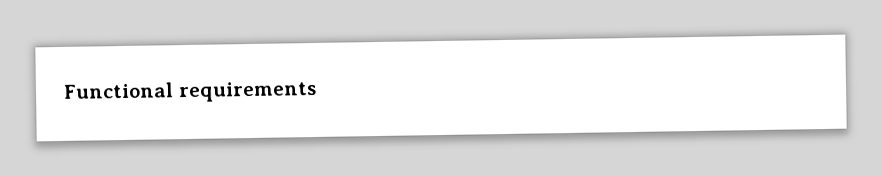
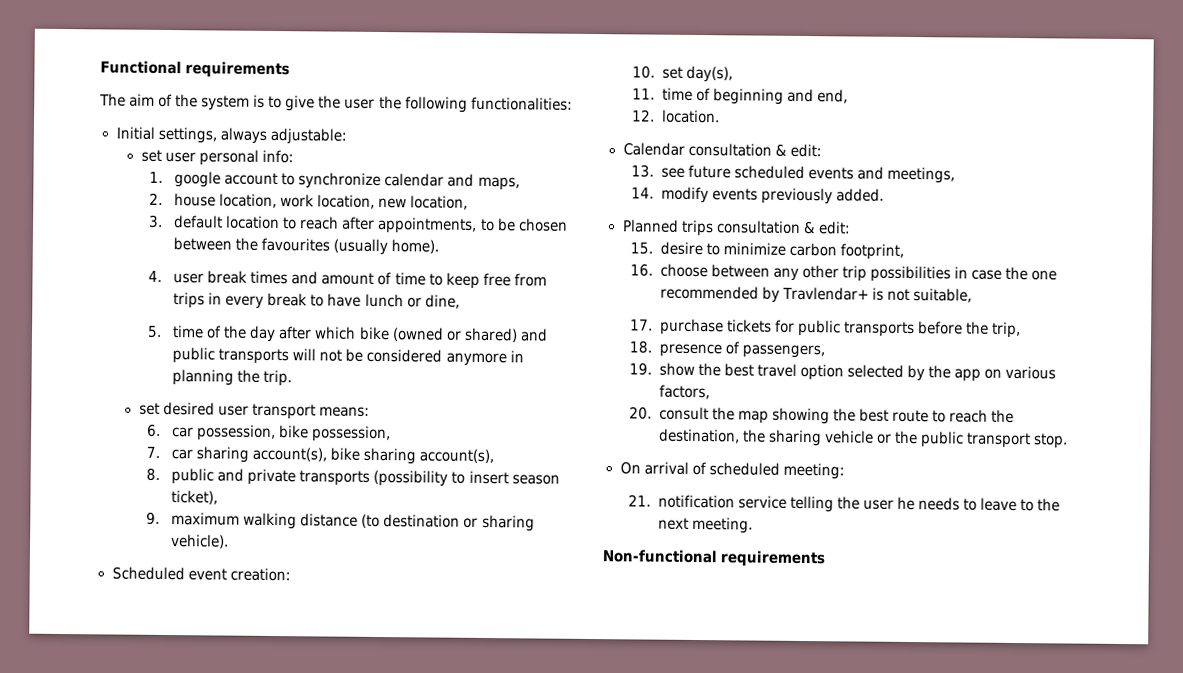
(317, 91) none -> [99,93,573,113] [115,126,347,145] [140,149,294,166] [149,171,520,191] [149,192,469,210] [149,214,568,234] [173,237,440,256] [148,270,547,289] [173,292,460,309] [147,325,548,343] [172,347,524,367] [172,369,293,387] [138,401,370,420] [147,423,392,443] [146,446,495,465] [146,467,560,487] [171,490,219,505] [146,511,535,532] [170,534,230,549] [111,566,291,582] [632,65,733,83] [632,87,848,105] [632,109,720,124] [622,142,822,158] [631,164,955,184] [631,186,884,205] [621,219,851,237] [630,241,904,260] [630,263,1058,283] [659,285,972,303] [630,318,1021,339] [629,340,825,359] [629,362,1057,382] [658,384,710,400] [629,406,1015,425] [658,428,1068,449] [619,461,845,480] [628,494,1061,513] [657,516,753,534] [602,549,826,568] // The aim of the system is to give the user the following functionalities: // Initial settings, always adjustable: // set user personal info: // 1. google account to synchronize calendar and maps, // 2. house location, work location, new location, // 3. default location to reach after appointments, to be chosen between the favourites (usually home). // 4. user break times and amount of time to keep free from trips in every break to have lunch or dine, // 5. time of the day after which bike (owned or shared) and public transports will not be considered anymore in planning the trip. // set desired user transport means: // 6. car possession, bike possession, // 7. car sharing account(s), bike sharing account(s), // 8. public and private transports (possibility to insert season ticket), // 9. maximum walking distance (to destination or sharing vehicle). // Scheduled event creation: // 10. set day(s), // 11. time of beginning and end, // 12. location. // Calendar consultation & edit: // 13. see future scheduled events and meetings, // 14. modify events previously added. // Planned trips consultation & edit: // 15. desire to minimize carbon footprint, // 16. choose between any other trip possibilities in case the one recommended by Travlendar+ is not suitable, // 17. purchase tickets for public transports before the trip, // 18. presence of passengers, // 19. show the best travel option selected by the app on various factors, // 20. consult the map showing the best route to reach the destination, the sharing vehicle or the public transport stop. // On arrival of scheduled meeting: // 21. notification service telling the user he needs to leave to the next meeting. // Non-functional requirements

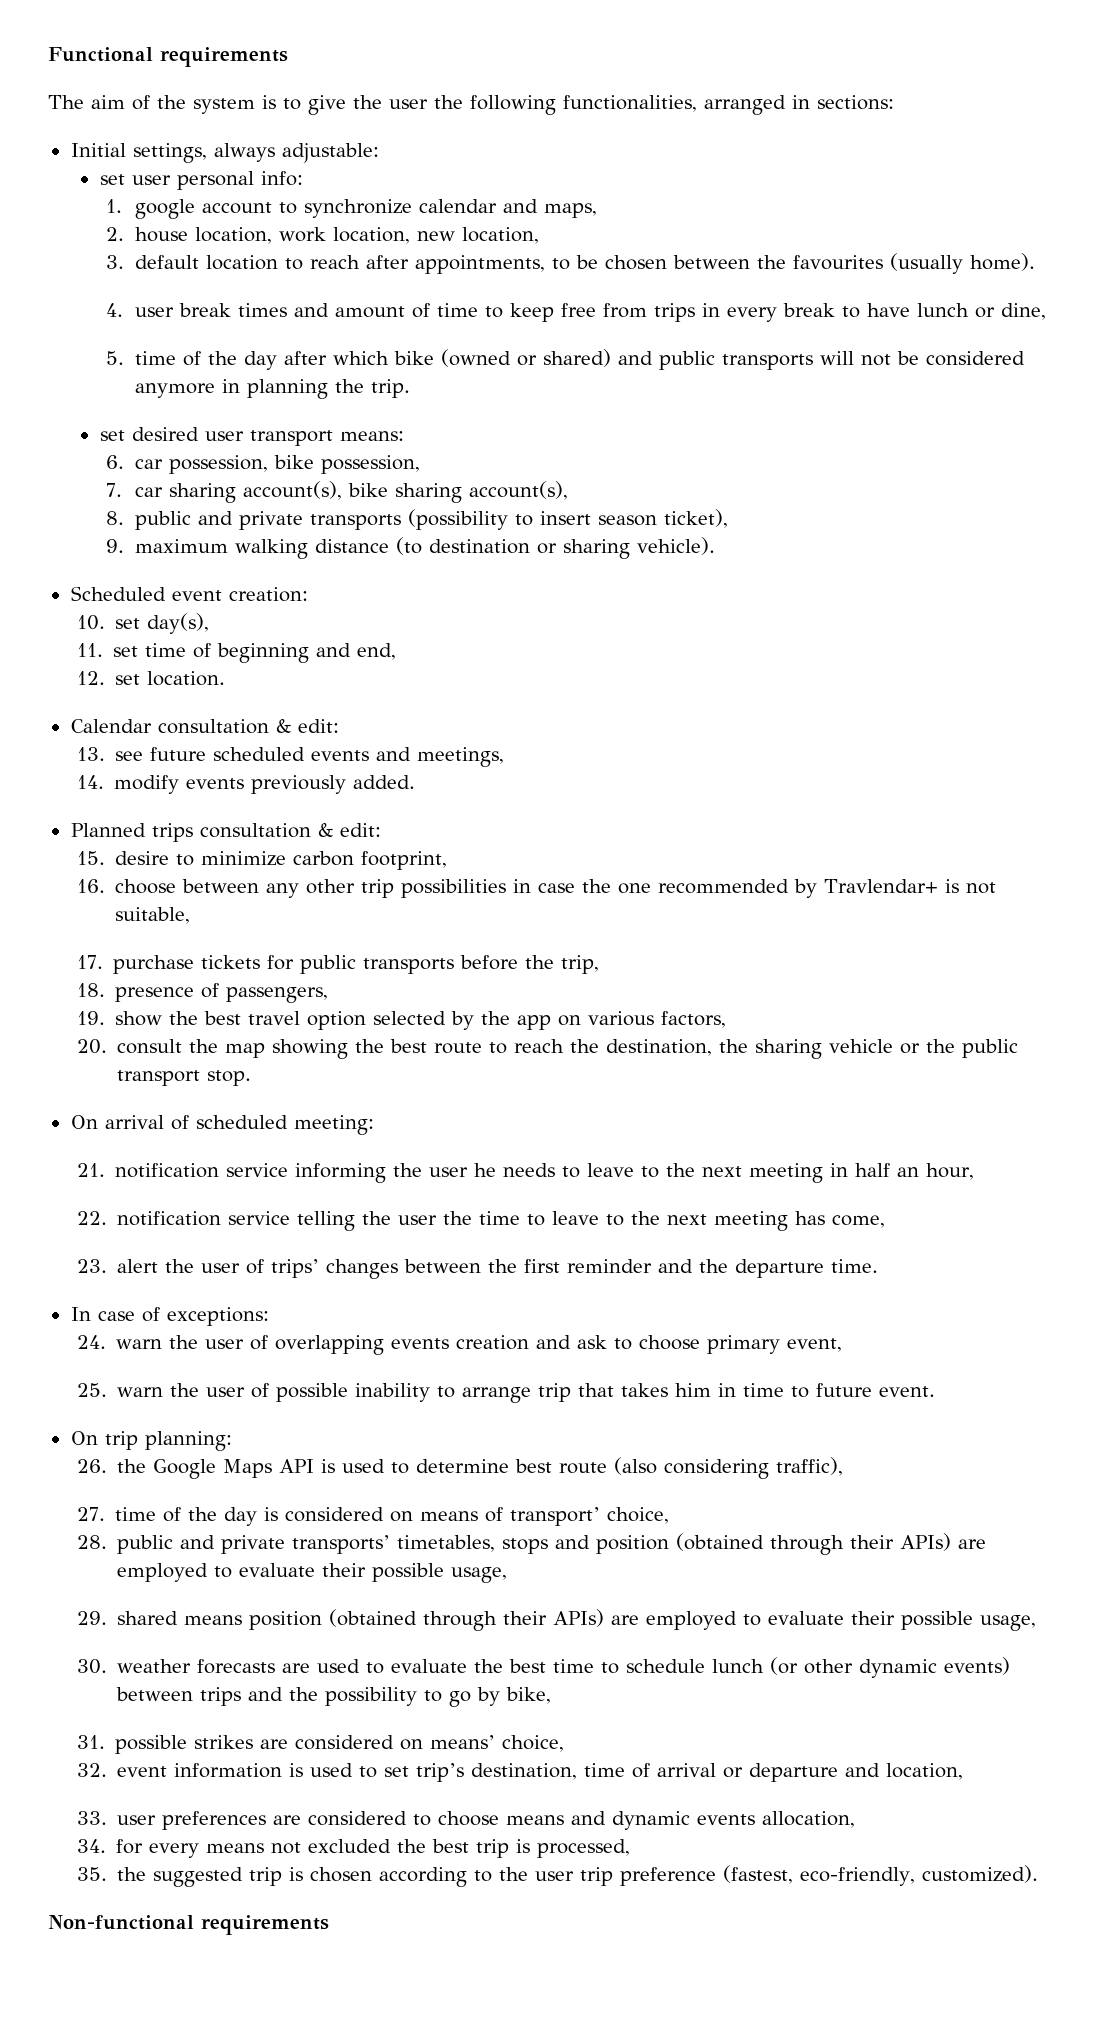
[470,96,573,111] functionalities: -> [563,95,894,115] functionalities, arranged in sections:
(656, 94) none -> [113,646,139,657] set
(656, 115) none -> [115,674,141,685] set
[789,495,834,513] telling -> [295,1163,387,1183] informing
[691,516,753,534] meeting. -> [749,1163,975,1183] [77,1211,886,1231] [77,1259,879,1279] [70,1307,269,1326] [77,1335,843,1355] [77,1383,936,1403] [70,1431,232,1451] [77,1457,844,1479] [77,1507,670,1526] [77,1533,987,1555] [117,1563,508,1583] [77,1609,1037,1631] [77,1657,1011,1678] [116,1687,552,1707] [77,1735,565,1754] [77,1763,964,1782] [77,1811,856,1830] [77,1839,631,1858] [77,1865,1039,1887] meeting in half an hour, // 22. notification service telling the user the time to leave to the next meeting has come, // 23. alert the user of trips’ changes between the first reminder and the departure time. // In case of exceptions: // 24. warn the user of overlapping events creation and ask to choose primary event, // 25. warn the user of possible inability to arrange trip that takes him in time to future event. // On trip planning: // 26. the Google Maps API is used to determine best route (also considering traffic), // 27. time of the day is considered on means of transport’ choice, // 28. public and private transports’ timetables, stops and position (obtained through their APIs) are employed to evaluate their possible usage, // 29. shared means position (obtained through their APIs) are employed to evaluate their possible usage, // 30. weather forecasts are used to evaluate the best time to schedule lunch (or other dynamic events) between trips and the possibility to go by bike, // 31. possible strikes are considered on means’ choice, // 32. event information is used to set trip’s destination, time of arrival or departure and location, // 33. user preferences are considered to choose means and dynamic events allocation, // 34. for every means not excluded the best trip is processed, // 35. the suggested trip is chosen according to the user trip preference (fastest, eco-friendly, customized).

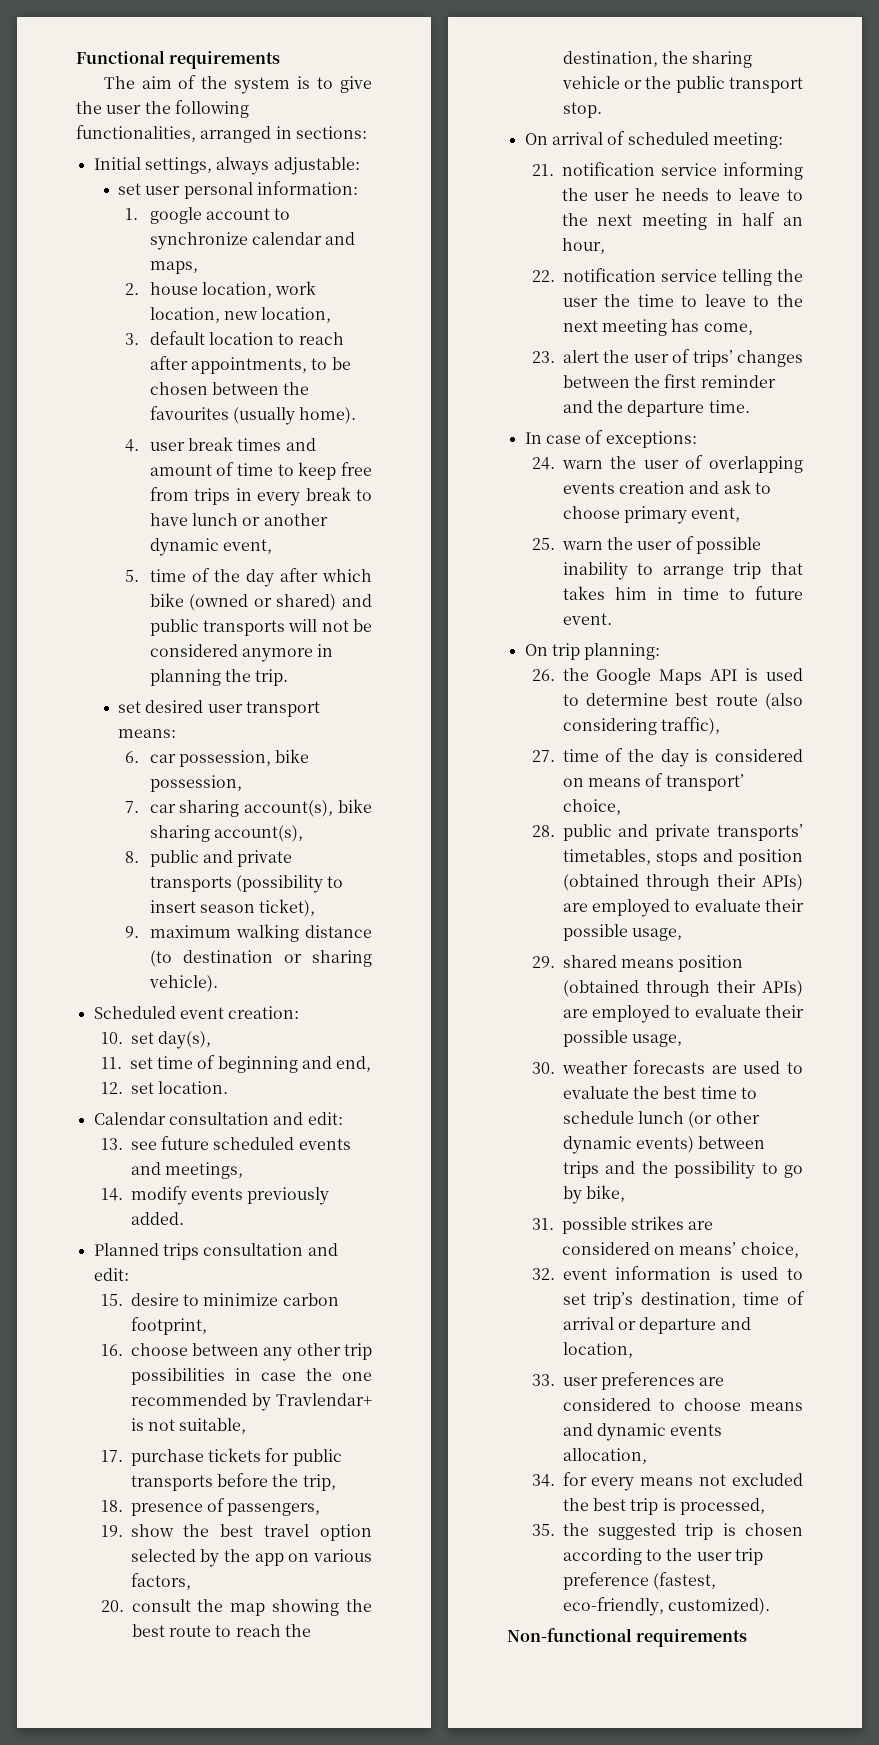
[260,171,303,186] info: -> [257,181,359,195] information:
[1001,303,1047,320] dine, -> [263,513,328,526] [149,538,272,556] another dynamic event,
[275,718,291,733] & -> [273,1112,304,1125] and
[317,822,333,837] & -> [307,1243,338,1256] and

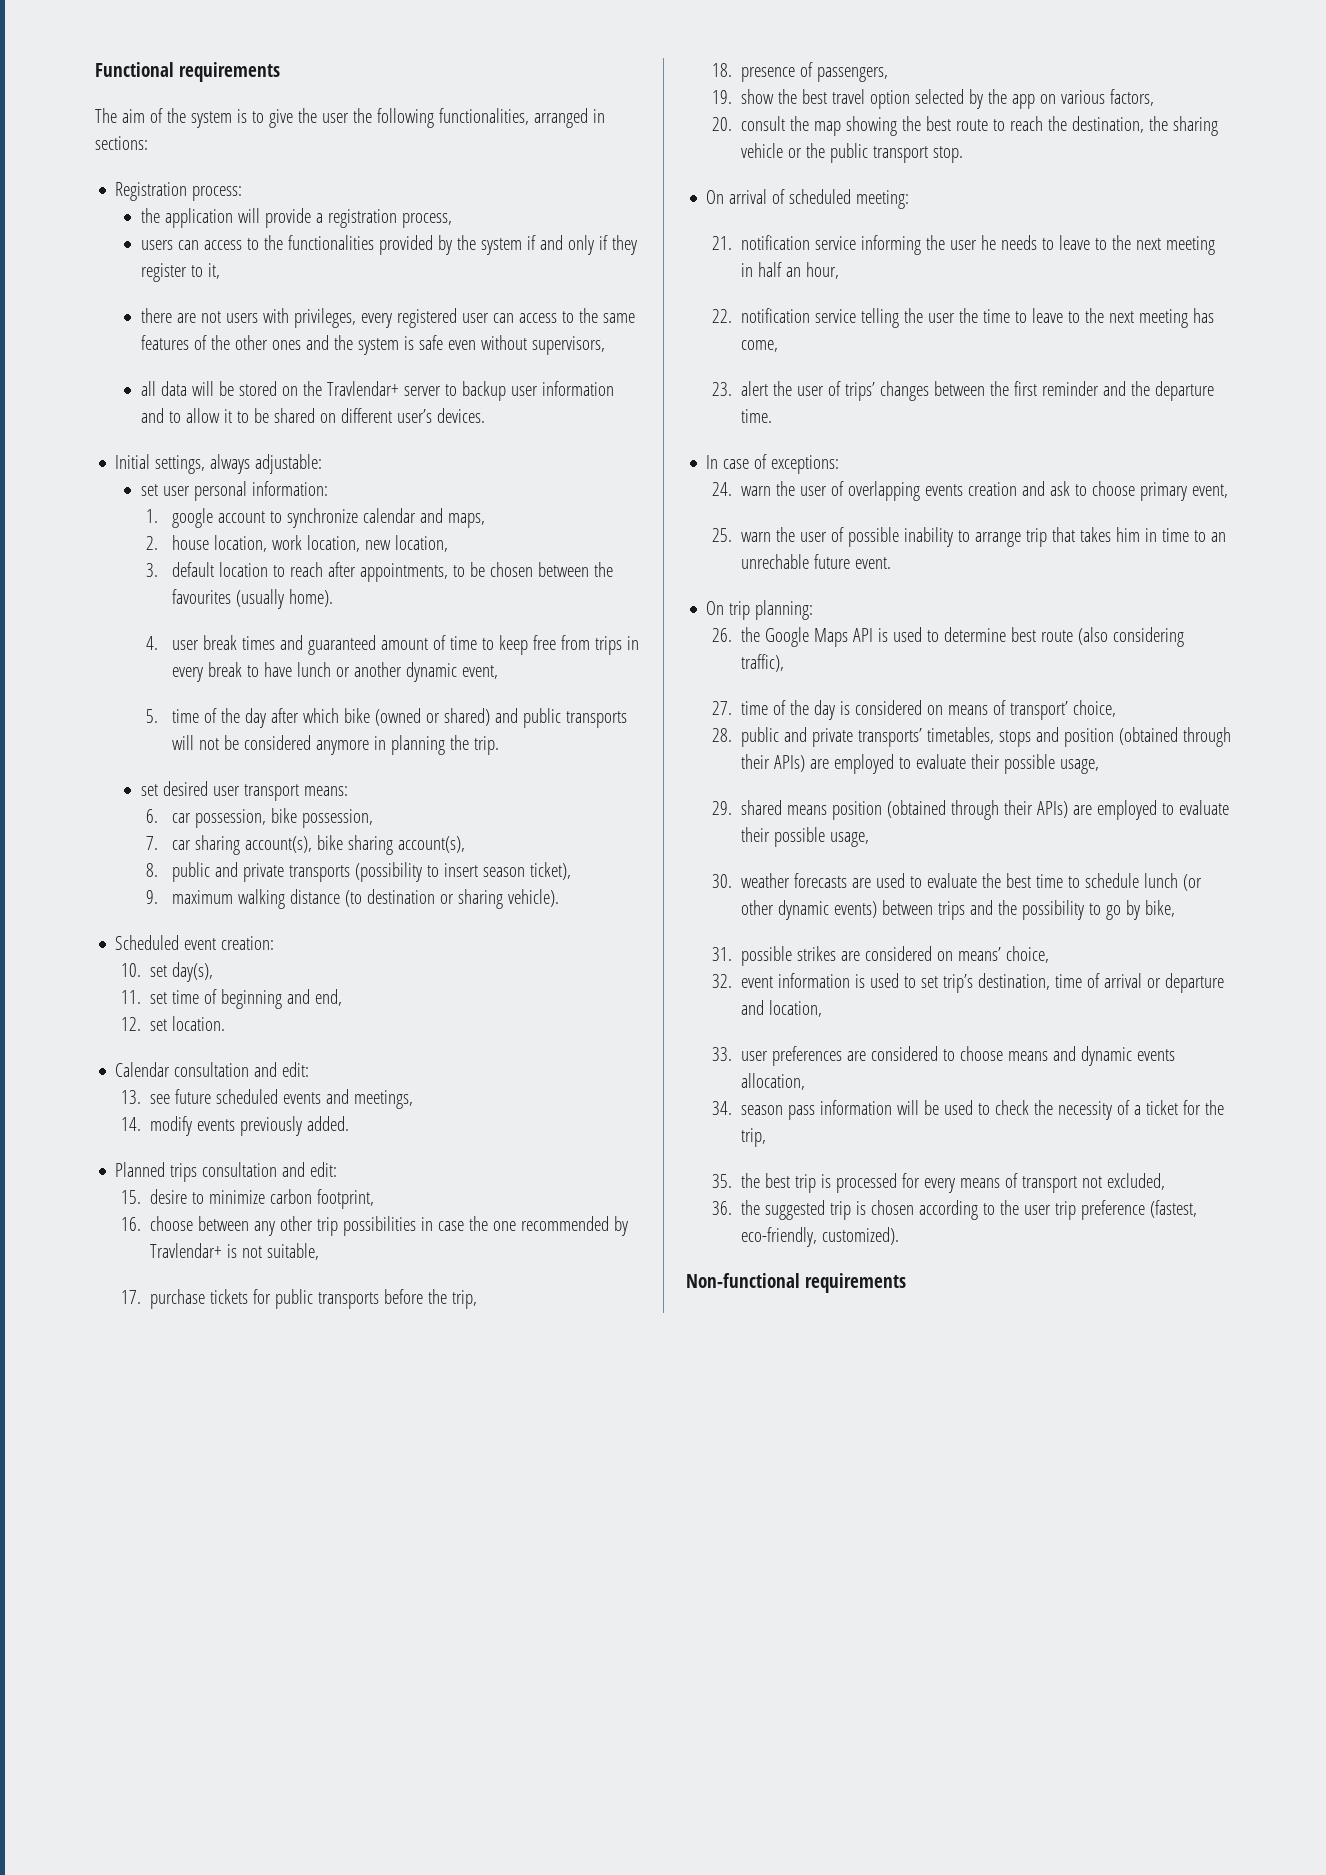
(367, 132) none -> [115,182,243,201] [140,208,452,228] [140,235,637,255] [140,263,220,282] [140,308,635,328] [140,335,605,355] [140,381,614,401] [140,408,485,423] // Registration process: // the application will provide a registration process, // users can access to the functionalities provided by the system if and only if they register to it, // there are not users with privileges, every registered user can access to the same features of the other ones and the system is safe even without supervisors, // all data will be stored on the Travlendar+ server to backup user information and to allow it to be shared on different user’s devices.
(316, 444) none -> [307,635,376,655] guaranteed
(745, 594) none -> [1210,532,1226,542] [740,554,809,569] an unrechable
[562,1472,803,1491] [562,1498,765,1515] [531,1524,555,1536] for every means not excluded the best trip is processed, // 35. -> [740,1100,1224,1120] [740,1128,766,1147] [711,1173,1165,1193] [711,1201,732,1215] season pass information will be used to check the necessity of a ticket for the trip, // 35. the best trip is processed for every means of transport not excluded, // 36.

